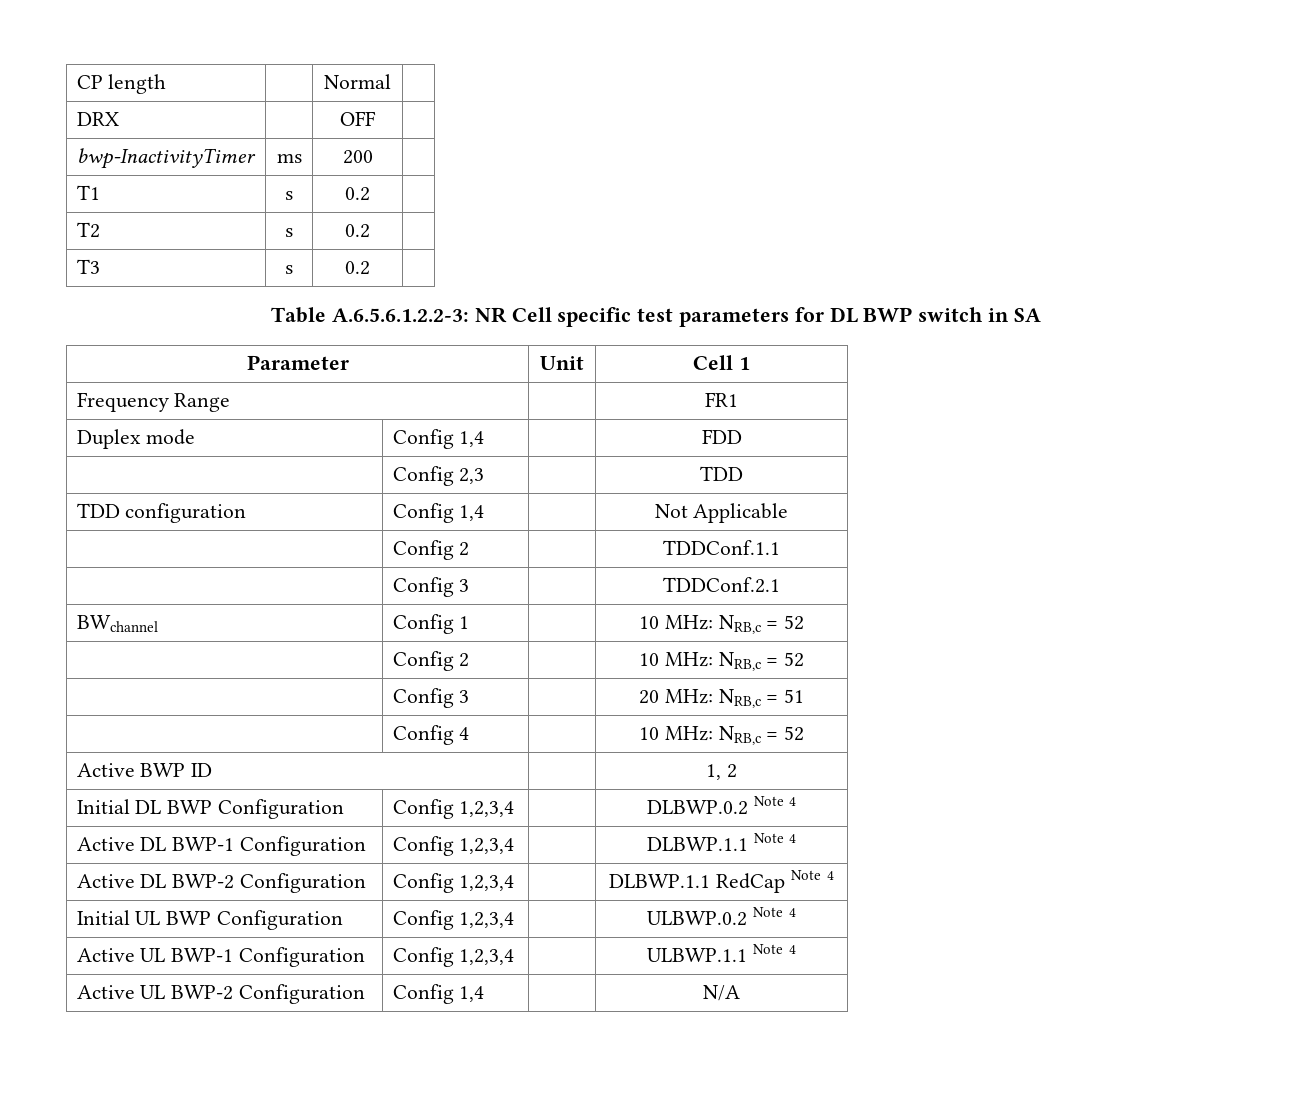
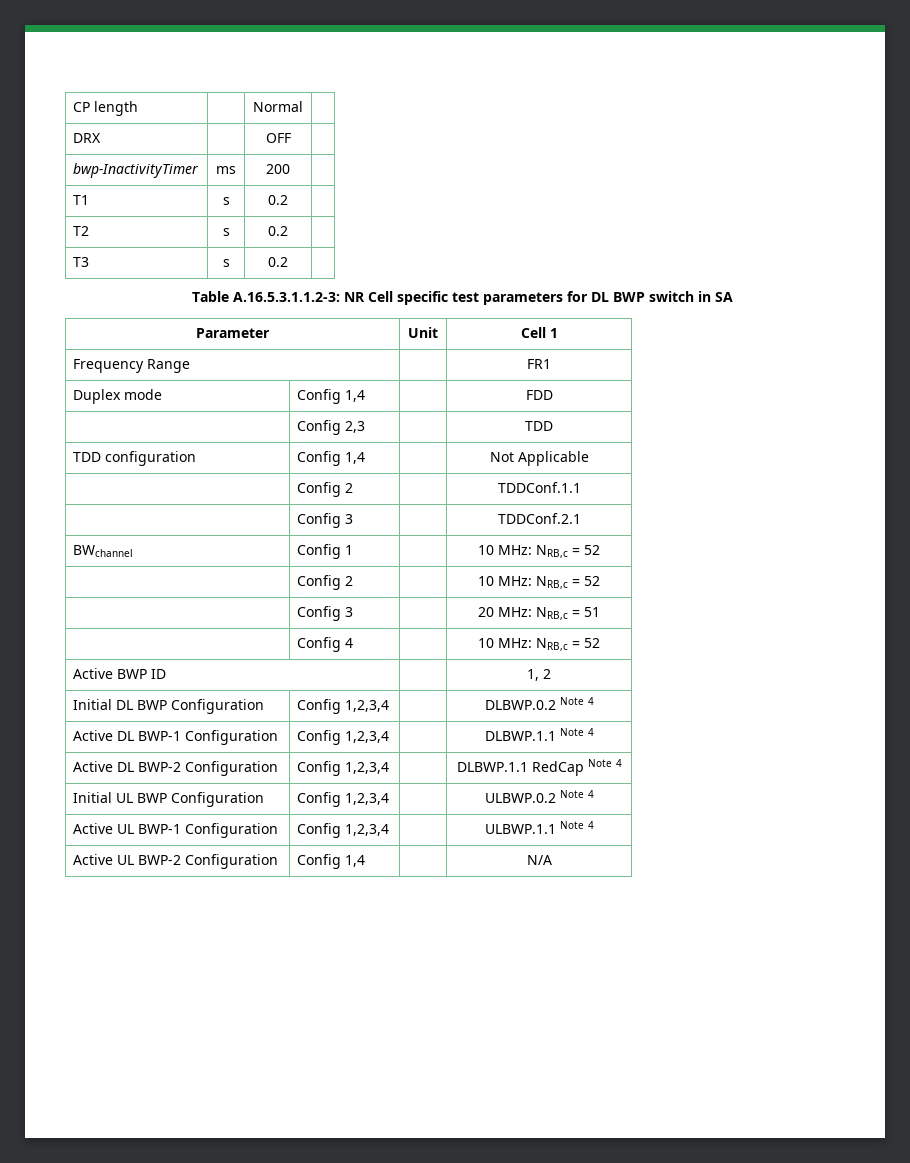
[331,308,469,322] A.6.5.6.1.2.2-3: -> [233,292,340,302] A.16.5.3.1.1.2-3:

